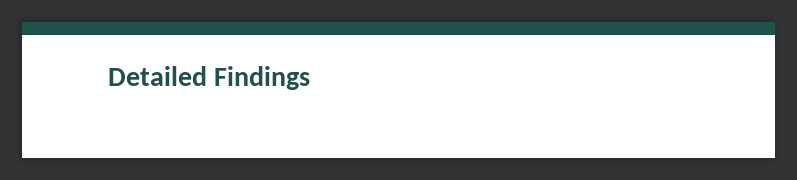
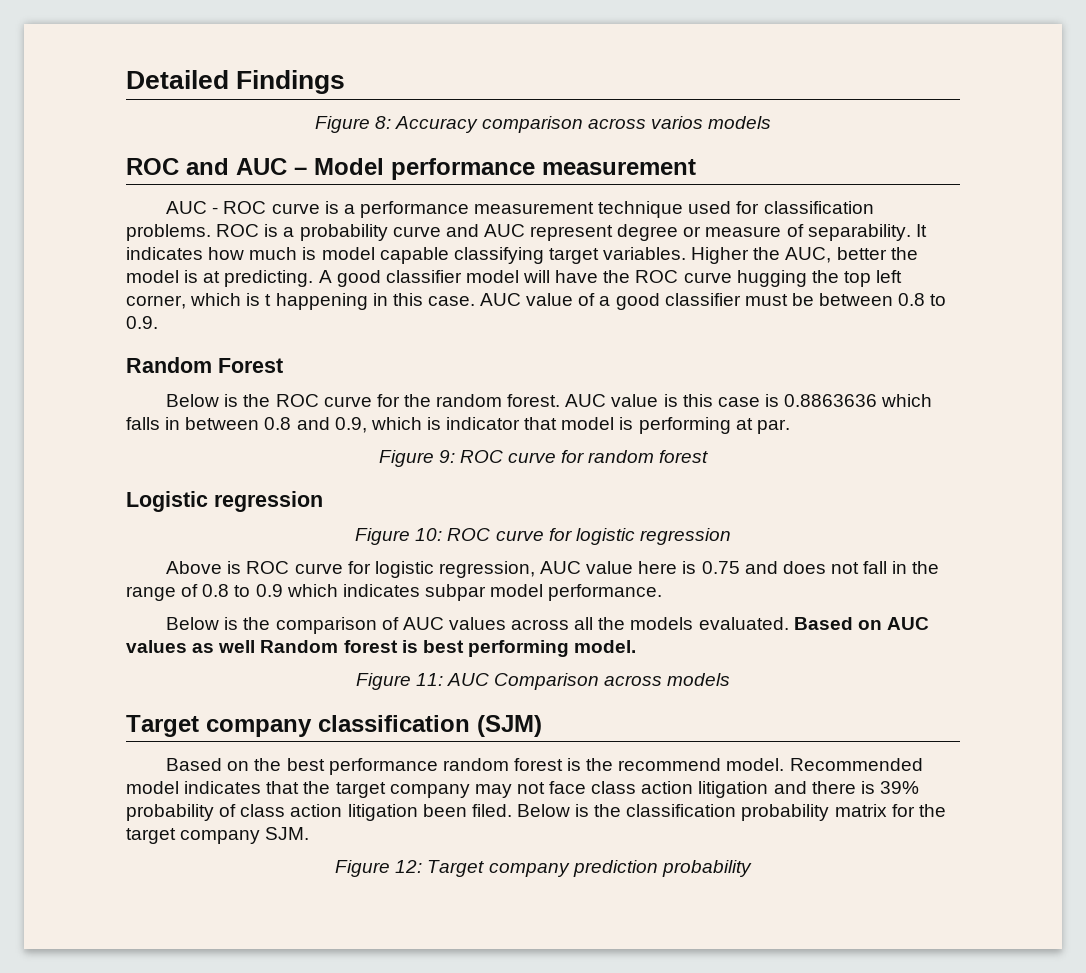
(311, 78) none -> [314,116,772,133] [126,158,696,180] [166,201,874,218] [126,224,927,241] [126,247,918,264] [126,270,903,287] [126,293,947,310] [126,316,158,329] [126,357,283,373] [166,394,933,407] [126,417,790,434] [378,450,709,467] [126,491,323,512] [355,528,731,545] [166,561,940,578] [126,584,663,601] [166,617,929,634] [126,640,637,657] [355,673,731,690] [126,715,542,737] [166,758,923,775] [126,781,919,798] [126,804,946,821] [126,827,310,844] [335,860,752,877] // Figure 8: Accuracy comparison across varios models // ROC and AUC – Model performance measurement // AUC - ROC curve is a performance measurement technique used for classification problems. ROC is a probability curve and AUC represent degree or measure of separability. It indicates how much is model capable classifying target variables. Higher the AUC, better the model is at predicting. A good classifier model will have the ROC curve hugging the top left corner, which is t happening in this case. AUC value of a good classifier must be between 0.8 to 0.9. // Random Forest // Below is the ROC curve for the random forest. AUC value is this case is 0.8863636 which falls in between 0.8 and 0.9, which is indicator that model is performing at par. // Figure 9: ROC curve for random forest // Logistic regression // Figure 10: ROC curve for logistic regression // Above is ROC curve for logistic regression, AUC value here is 0.75 and does not fall in the range of 0.8 to 0.9 which indicates subpar model performance. // Below is the comparison of AUC values across all the models evaluated. Based on AUC values as well Random forest is best performing model. // Figure 11: AUC Comparison across models // Target company classification (SJM) // Based on the best performance random forest is the recommend model. Recommended model indicates that the target company may not face class action litigation and there is 39% probability of class action litigation been filed. Below is the classification probability matrix for the target company SJM. // Figure 12: Target company prediction probability

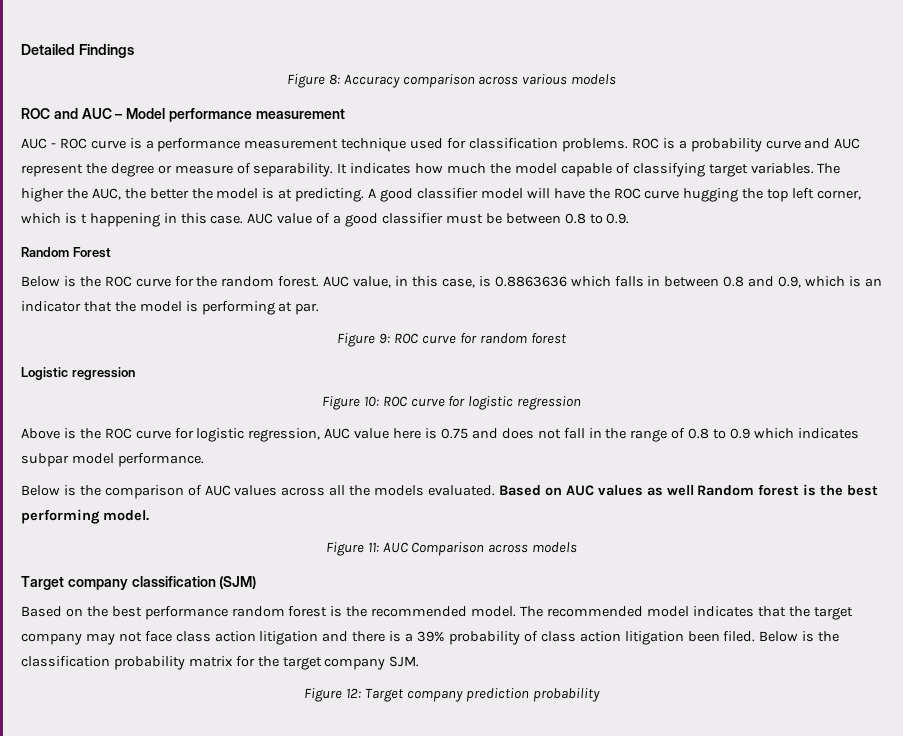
[651,116,704,129] varios -> [522,74,568,85] various
(614, 233) none -> [85,163,107,174] the
[302,247,317,260] is -> [490,163,512,174] the
(449, 255) none -> [615,163,630,174] of
[691,247,750,264] Higher -> [817,163,841,174] [21,188,64,202] The higher
(832, 255) none -> [124,188,146,199] the
[611,394,760,407] value is this case -> [353,276,475,288] value, in this case,
(441, 423) none -> [864,278,882,287] an
(558, 423) none -> [114,301,136,312] the
(242, 567) none -> [79,428,101,439] the
(418, 646) none -> [820,485,844,496] the
[618,758,923,771] recommend model. Recommended -> [371,606,643,617] recommended model. The recommended
(875, 787) none -> [405,633,414,642] a

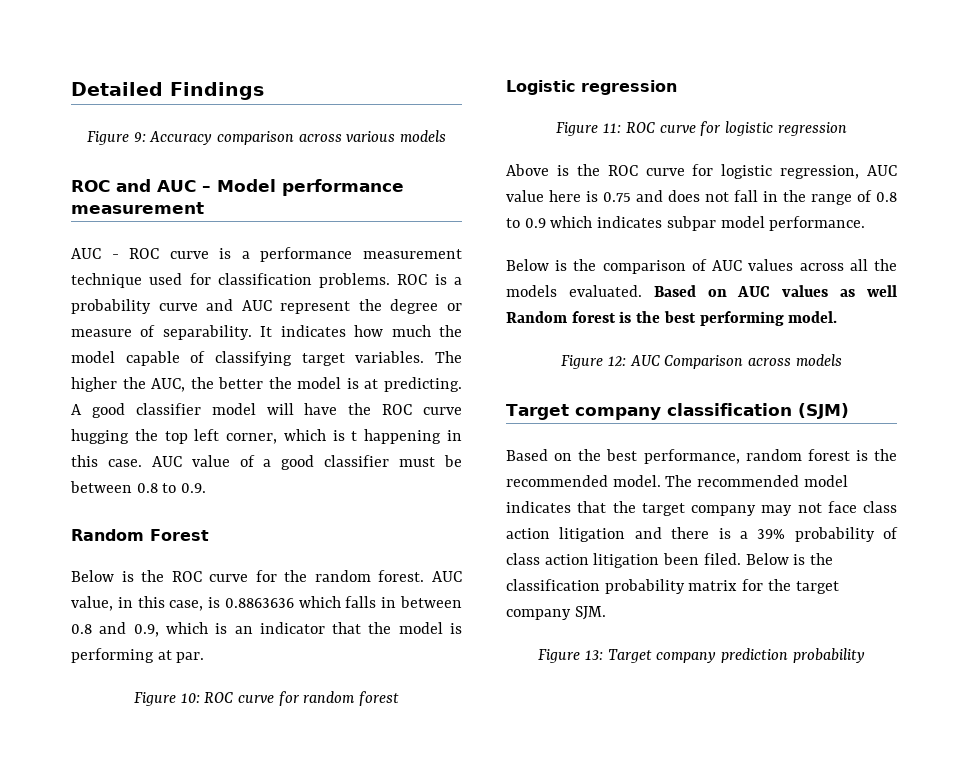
[328,74,340,85] 8: -> [133,132,146,142] 9:
[379,333,391,344] 9: -> [180,693,200,703] 10:
[363,396,379,407] 10: -> [603,123,622,133] 11:
[367,542,379,552] 11: -> [607,356,626,367] 12:
[144,606,228,620] performance -> [643,449,740,464] performance,
[346,688,362,698] 12: -> [584,650,603,660] 13:

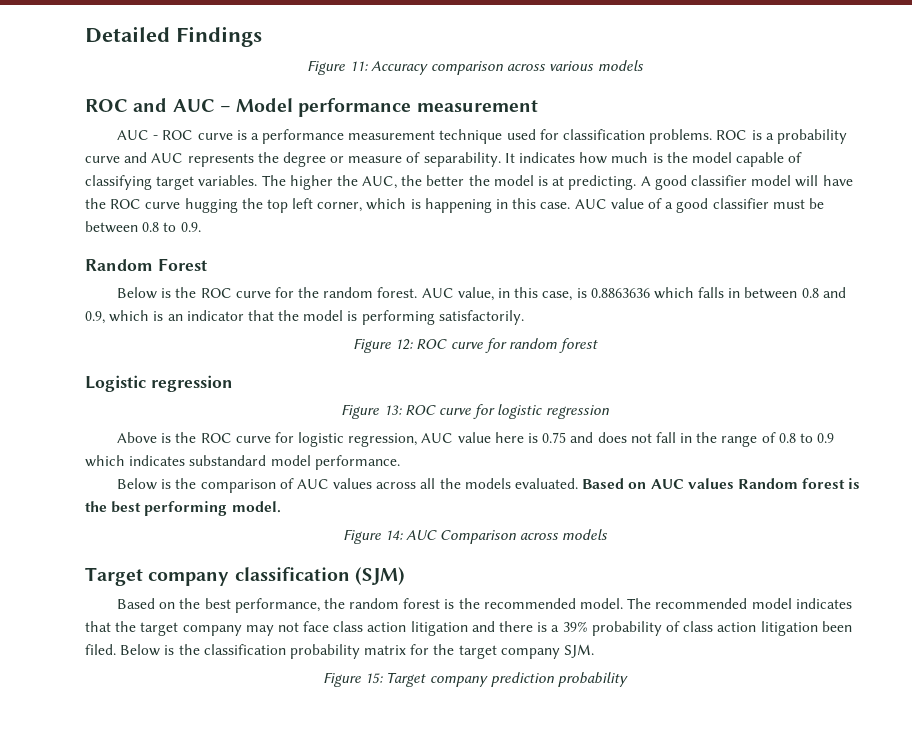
[133,132,146,142] 9: -> [349,61,368,71] 11:
[280,301,351,314] represent -> [187,153,254,167] represents
(431, 331) none -> [652,153,663,163] is
[351,431,358,441] t -> (421, 204) none
[157,650,205,663] [133,692,200,706] at par. // Figure 10: -> [438,310,524,325] [352,338,414,353] satisfactorily. // Figure 12:
[603,123,622,133] 11: -> [383,405,402,415] 13:
[666,216,716,231] subpar -> [189,455,267,466] substandard
[840,285,897,297] as well -> (734, 483) none
[607,356,626,367] 12: -> [384,530,403,540] 14:
(740, 456) none -> [323,598,345,609] the
[584,650,603,660] 13: -> [365,673,384,684] 15:

